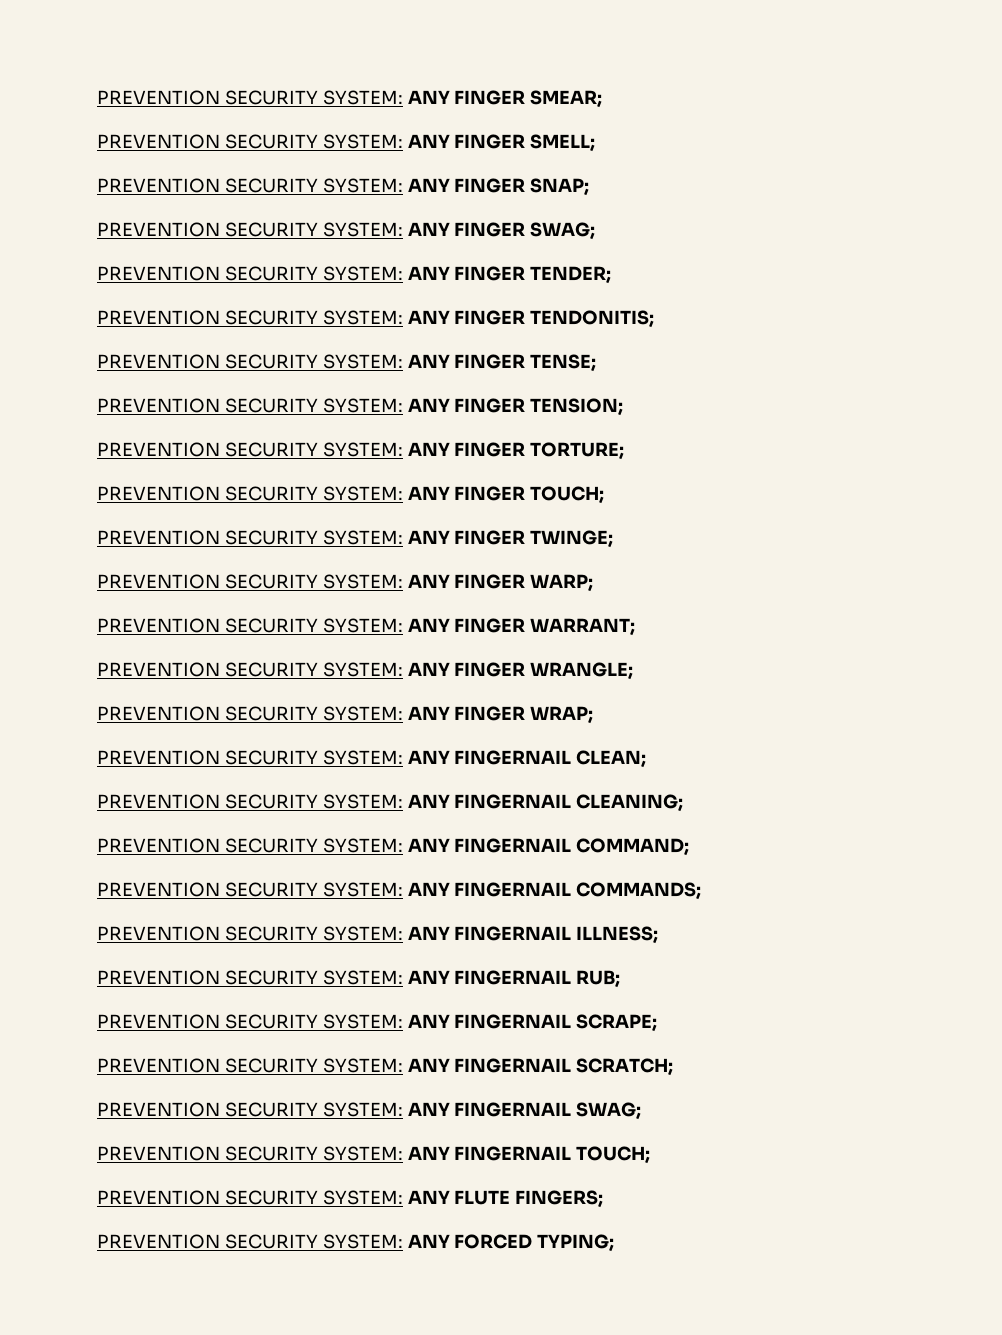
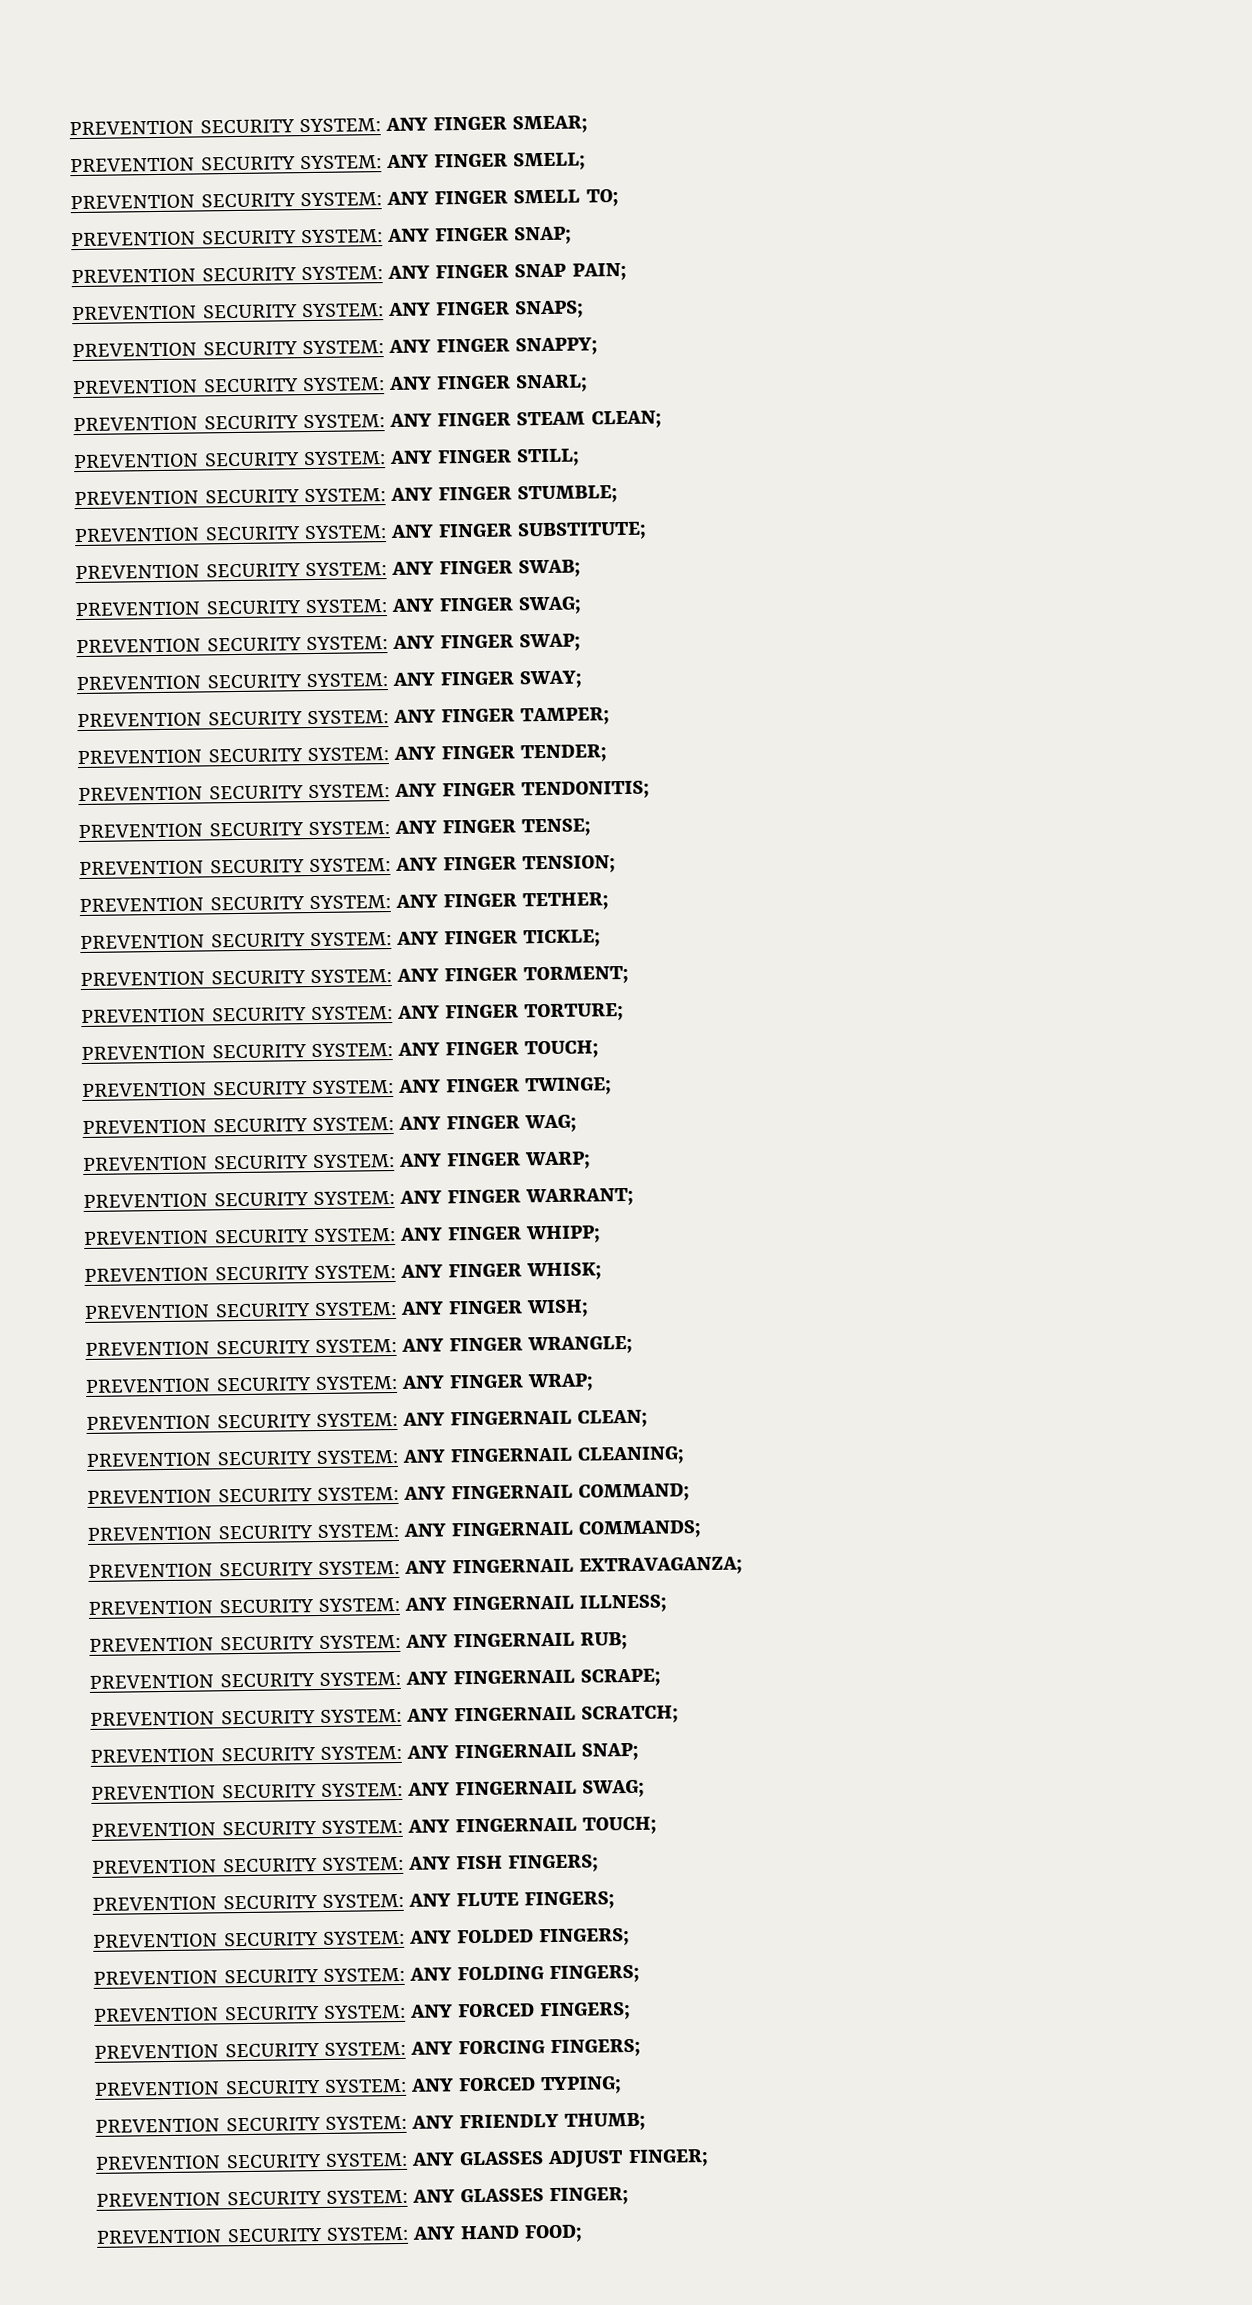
(596, 143) none -> [70,189,619,210] // PREVENTION SECURITY SYSTEM: ANY FINGER SMELL TO;
(590, 187) none -> [71,262,627,284] [72,300,585,321] [72,337,599,358] [72,374,589,395] [73,410,662,432] [73,448,581,469] [74,485,619,506] [74,521,648,543] [75,559,582,580] // PREVENTION SECURITY SYSTEM: ANY FINGER SNAP PAIN; // PREVENTION SECURITY SYSTEM: ANY FINGER SNAPS; // PREVENTION SECURITY SYSTEM: ANY FINGER SNAPPY; // PREVENTION SECURITY SYSTEM: ANY FINGER SNARL; // PREVENTION SECURITY SYSTEM: ANY FINGER STEAM CLEAN; // PREVENTION SECURITY SYSTEM: ANY FINGER STILL; // PREVENTION SECURITY SYSTEM: ANY FINGER STUMBLE; // PREVENTION SECURITY SYSTEM: ANY FINGER SUBSTITUTE; // PREVENTION SECURITY SYSTEM: ANY FINGER SWAB;
(596, 231) none -> [76,633,582,654] [76,670,583,691] [77,707,611,728] // PREVENTION SECURITY SYSTEM: ANY FINGER SWAP; // PREVENTION SECURITY SYSTEM: ANY FINGER SWAY; // PREVENTION SECURITY SYSTEM: ANY FINGER TAMPER;
(624, 407) none -> [79,892,610,913] [80,929,602,950] [80,965,630,987] // PREVENTION SECURITY SYSTEM: ANY FINGER TETHER; // PREVENTION SECURITY SYSTEM: ANY FINGER TICKLE; // PREVENTION SECURITY SYSTEM: ANY FINGER TORMENT;
(614, 539) none -> [82,1114,578,1135] // PREVENTION SECURITY SYSTEM: ANY FINGER WAG;
(636, 627) none -> [83,1225,602,1246] [84,1262,603,1283] [84,1299,590,1319] // PREVENTION SECURITY SYSTEM: ANY FINGER WHIPP; // PREVENTION SECURITY SYSTEM: ANY FINGER WHISK; // PREVENTION SECURITY SYSTEM: ANY FINGER WISH;
(702, 891) none -> [88,1556,744,1578] // PREVENTION SECURITY SYSTEM: ANY FINGERNAIL EXTRAVAGANZA;
(674, 1067) none -> [90,1742,640,1763] // PREVENTION SECURITY SYSTEM: ANY FINGERNAIL SNAP;
(651, 1155) none -> [92,1854,600,1874] // PREVENTION SECURITY SYSTEM: ANY FISH FINGERS;
(604, 1199) none -> [93,1928,631,1948] [93,1964,641,1985] [94,2002,632,2022] [94,2038,642,2059] // PREVENTION SECURITY SYSTEM: ANY FOLDED FINGERS; // PREVENTION SECURITY SYSTEM: ANY FOLDING FINGERS; // PREVENTION SECURITY SYSTEM: ANY FORCED FINGERS; // PREVENTION SECURITY SYSTEM: ANY FORCING FINGERS;
(615, 1243) none -> [95,2112,647,2133] [95,2149,709,2170] [96,2187,630,2207] [96,2224,584,2244] // PREVENTION SECURITY SYSTEM: ANY FRIENDLY THUMB; // PREVENTION SECURITY SYSTEM: ANY GLASSES ADJUST FINGER; // PREVENTION SECURITY SYSTEM: ANY GLASSES FINGER; // PREVENTION SECURITY SYSTEM: ANY HAND FOOD;

